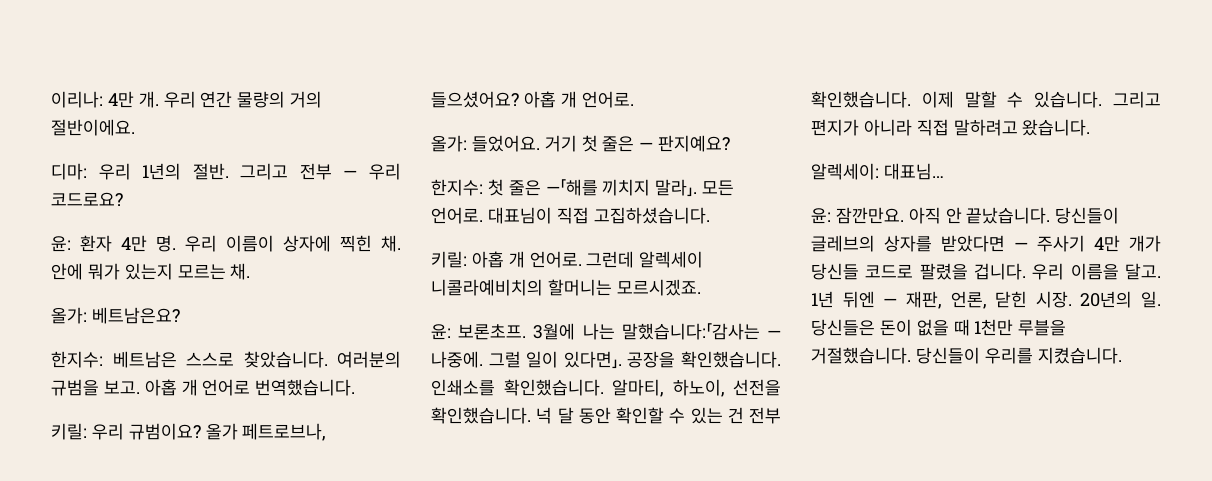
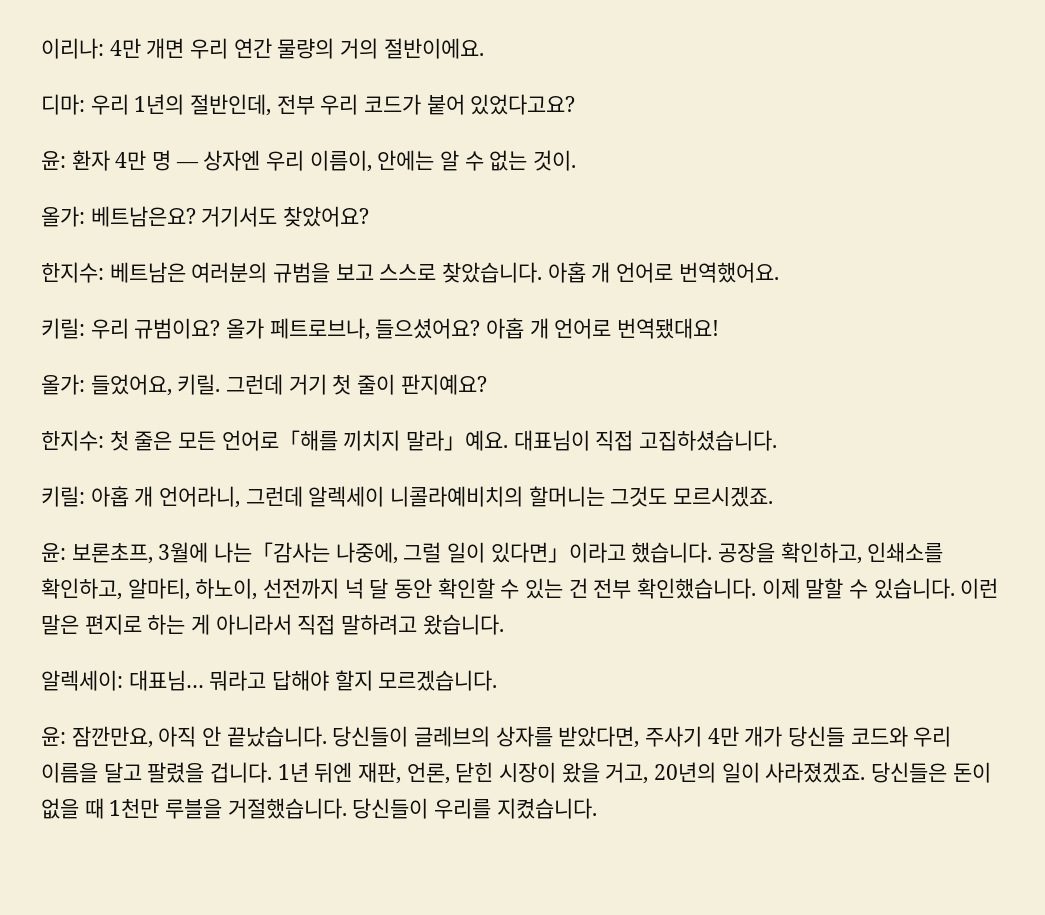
[138,91,159,108] 개. -> [146,38,185,59] 개면
[192,163,401,180] [51,192,123,206] [51,235,401,252] [51,263,251,280] 절반. 그리고 전부 — 우리 코드로요? // 윤: 환자 4만 명. 우리 이름이 상자에 찍힌 채. 안에 뭐가 있는지 모르는 채. -> [190,94,576,116] [41,150,577,172] 절반인데, 전부 우리 코드가 붙어 있었다고요? // 윤: 환자 4만 명 — 상자엔 우리 이름이, 안에는 알 수 없는 것이.
(180, 315) none -> [201,206,370,227] 거기서도 찾았어요?
[186,351,401,368] [51,379,356,396] 스스로 찾았습니다. 여러분의 규범을 보고. 아홉 개 언어로 번역했습니다. -> [191,262,779,283] 여러분의 규범을 보고 스스로 찾았습니다. 아홉 개 언어로 번역했어요.
[581,91,634,108] [431,135,654,152] 언어로. // 올가: 들었어요. 거기 첫 줄은 — -> [554,318,720,339] [41,374,396,396] 언어로 번역됐대요! // 올가: 들었어요, 키릴. 그런데 거기 첫 줄이
[545,186,560,194] — -> [178,430,279,451] 모든 언어로
[693,180,735,196] [431,207,483,224] . 모든 언어로. -> [465,430,509,451] 예요.
[529,251,582,268] 언어로. -> [159,486,241,508] 언어라니,
(612, 287) none -> [610,486,668,507] 그것도
[458,324,527,340] 보론초프. -> [71,543,153,564] 보론초프,
[621,323,781,340] [431,351,781,369] [431,379,781,397] [431,407,531,424] 말했습니다:「감사는 — 나중에. 그럴 일이 있다면」. 공장을 확인했습니다. 인쇄소를 확인했습니다. 알마티, 하노이, 선전을 확인했습니다. -> [252,542,944,564] [41,578,340,600] 「감사는 나중에, 그럴 일이 있다면」이라고 했습니다. 공장을 확인하고, 인쇄소를 확인하고, 알마티, 하노이, 선전까지
[1113,91,1161,108] [811,119,912,136] 그리고 편지가 아니라 -> [960,578,999,599] [41,614,292,635] 이런 말은 편지로 하는 게 아니라서
[811,207,904,224] // 윤: 잠깐만요. -> [209,670,498,691] [41,726,153,748] 뭐라고 답해야 할지 모르겠습니다. // 윤: 잠깐만요,
[941,235,1028,252] 받았다면 — -> [558,726,640,748] 받았다면,
[865,263,1161,280] 코드로 팔렸을 겁니다. 우리 이름을 달고. -> [850,726,952,747] [41,762,273,783] 코드와 우리 이름을 달고 팔렸을 겁니다.
[883,298,898,306] — -> (353, 772) none
[1035,291,1161,308] 시장. 20년의 일. -> [499,762,866,784] 시장이 왔을 거고, 20년의 일이 사라졌겠죠.

